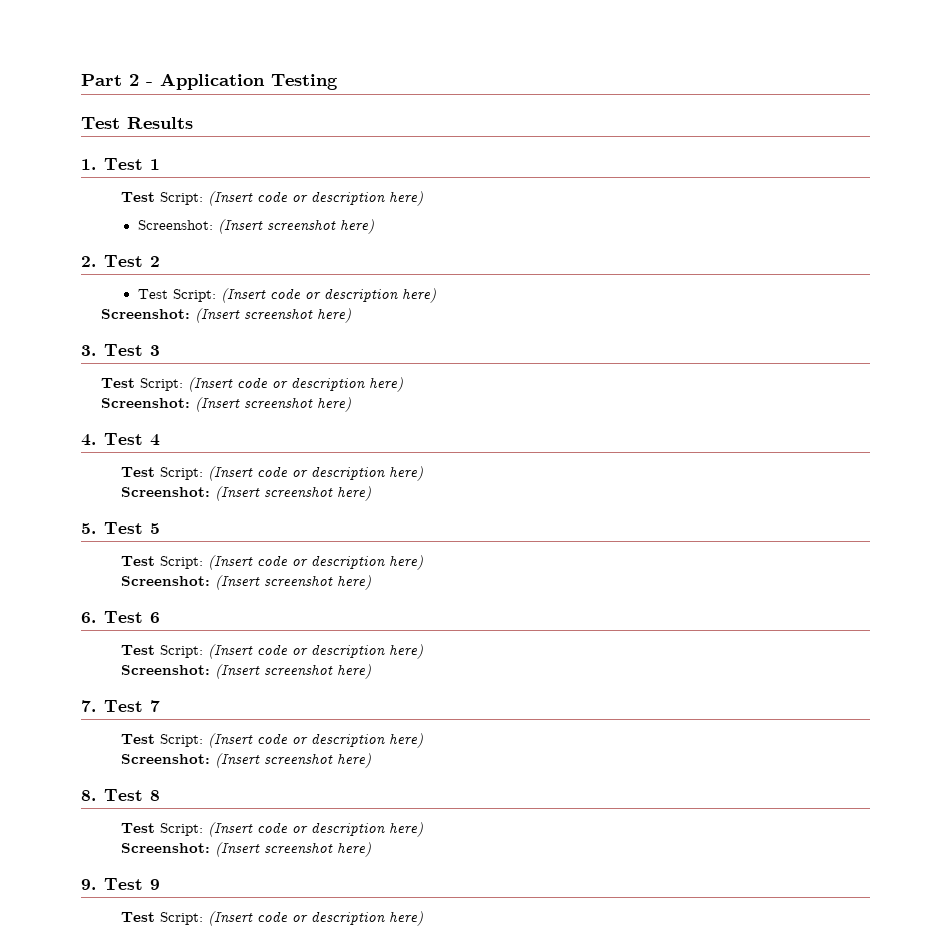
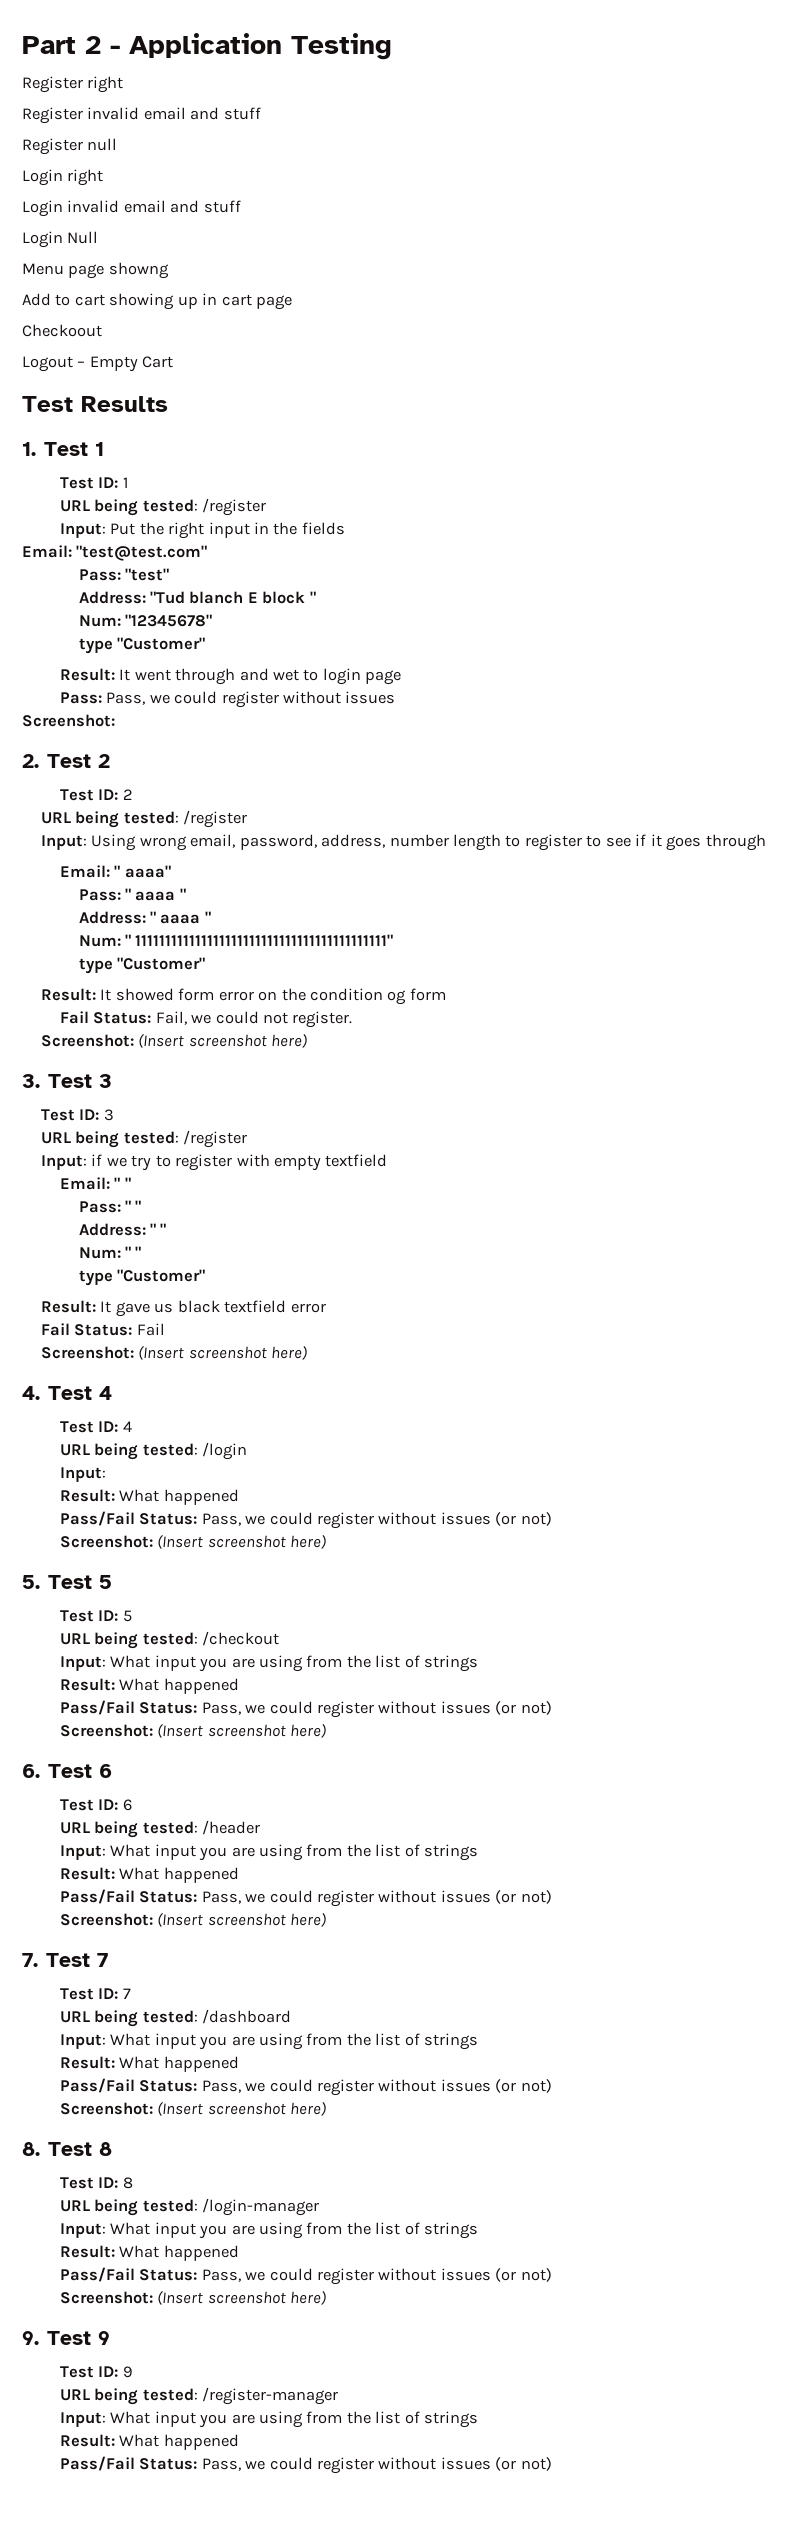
(338, 82) none -> [22,76,124,93] [22,107,261,124] [22,138,118,155] [22,169,104,186] [22,200,241,217] [22,231,99,248] [22,262,169,279] [22,293,293,310] [22,324,102,337] [22,356,174,372] // Register right // Register invalid email and stuff // Register null // Login right // Login invalid email and stuff // Login Null // Menu page showng // Add to cart showing up in cart page // Checkoout // Logout – Empty Cart
[160,191,424,206] [137,219,374,234] [81,255,160,267] [137,288,436,303] Script: (Insert code or description here) // Screenshot: (Insert screenshot here) // 2. Test 2 // Test Script: (Insert code or description here) -> [98,477,128,488] [59,498,267,516] [59,522,345,539] [22,545,208,561] [78,568,169,581] [78,591,316,604] [78,614,212,627] [78,637,205,654] [59,668,402,685] [59,691,396,708] [22,714,115,727] [22,754,111,768] [59,789,133,801] [40,810,248,828] [40,834,766,851] [59,865,171,878] [78,888,186,901] [78,911,211,924] [78,934,394,947] [78,957,205,974] [40,988,446,1005] [59,1011,353,1028] ID: 1 // URL being tested: /register // Input: Put the right input in the fields // Email: "test@test.com" // Pass: "test" // Address: "Tud blanch E block " // Num: "12345678" // type "Customer" // Result: It went through and wet to login page // Pass: Pass, we could register without issues // Screenshot: // 2. Test 2 // Test ID: 2 // URL being tested: /register // Input: Using wrong email, password, address, number length to register to see if it goes through // Email: " aaaa" // Pass: " aaaa " // Address: " aaaa " // Num: " 111111111111111111111111111111111111111111" // type "Customer" // Result: It showed form error on the condition og form // Fail Status: Fail, we could not register.
[140,377,404,392] Script: (Insert code or description here) -> [79,1109,114,1121] [40,1130,248,1148] [40,1154,388,1171] [59,1177,131,1190] [78,1200,142,1213] [78,1223,167,1236] [78,1246,142,1259] [78,1269,205,1286] [40,1300,326,1317] [40,1323,165,1336] ID: 3 // URL being tested: /register // Input: if we try to register with empty textfield // Email: " " // Pass: " " // Address: " " // Num: " " // type "Customer" // Result: It gave us black textfield error // Fail Status: Fail
[160,466,424,481] Script: (Insert code or description here) -> [98,1421,132,1432] [59,1442,248,1460] [59,1467,106,1482] [59,1489,239,1505] [59,1511,552,1529] ID: 4 // URL being tested: /login // Input: // Result: What happened // Pass/Fail Status: Pass, we could register without issues (or not)
[160,555,424,570] Script: (Insert code or description here) -> [98,1610,132,1622] [59,1631,280,1649] [59,1655,479,1672] [59,1678,239,1694] [59,1700,552,1718] ID: 5 // URL being tested: /checkout // Input: What input you are using from the list of strings // Result: What happened // Pass/Fail Status: Pass, we could register without issues (or not)
[160,644,424,659] Script: (Insert code or description here) -> [98,1799,132,1811] [59,1820,261,1838] [59,1844,479,1861] [59,1867,239,1883] [59,1889,552,1907] ID: 6 // URL being tested: /header // Input: What input you are using from the list of strings // Result: What happened // Pass/Fail Status: Pass, we could register without issues (or not)
[160,733,424,748] Script: (Insert code or description here) -> [98,1988,131,1999] [59,2009,292,2027] [59,2033,479,2050] [59,2056,239,2072] [59,2078,552,2096] ID: 7 // URL being tested: /dashboard // Input: What input you are using from the list of strings // Result: What happened // Pass/Fail Status: Pass, we could register without issues (or not)
[160,822,424,837] Script: (Insert code or description here) -> [98,2177,133,2189] [59,2198,320,2216] [59,2222,479,2239] [59,2245,239,2261] [59,2267,552,2285] ID: 8 // URL being tested: /login-manager // Input: What input you are using from the list of strings // Result: What happened // Pass/Fail Status: Pass, we could register without issues (or not)
[160,911,424,926] Script: (Insert code or description here) -> [98,2366,133,2378] [59,2387,339,2405] [59,2411,479,2428] [59,2434,239,2450] [59,2456,552,2474] ID: 9 // URL being tested: /register-manager // Input: What input you are using from the list of strings // Result: What happened // Pass/Fail Status: Pass, we could register without issues (or not)

